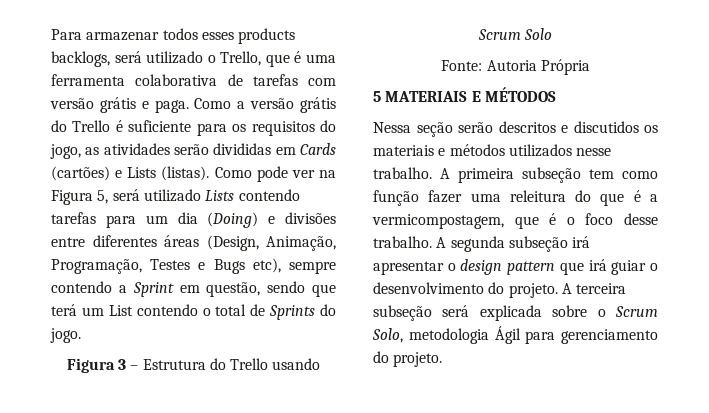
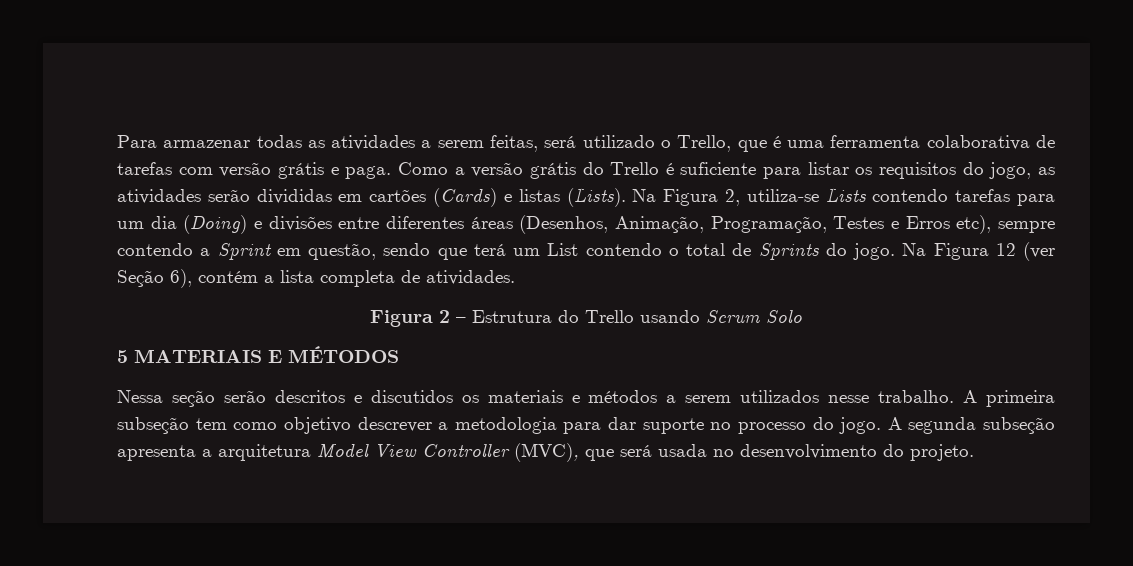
[162,28,296,44] [51,51,110,67] todos esses products backlogs, -> [256,135,539,152] todas as atividades a serem feitas,
(227, 129) none -> [807,162,849,175] listar
[300,143,336,155] [51,166,336,182] [51,189,201,205] Cards (cartões) e Lists (listas). Como pode ver na Figura 5, será utilizado -> [369,188,819,207] cartões (Cards) e listas (Lists). Na Figura 2, utiliza-se
[206,235,259,251] (Design, -> [519,215,609,234] (Desenhos,
[213,259,245,274] Bugs -> [905,216,950,229] Erros
[66,358,126,373] // Figura 3 -> [902,242,1055,261] [117,269,515,288] [370,310,450,327] Na Figura 12 (ver Seção 6), contém a lista completa de atividades. // Figura 2
[441,59,590,75] // Fonte: Autoria Própria -> (802, 316) none
(505, 150) none -> [666,395,732,403] a serem
[373,190,658,206] [372,213,658,229] [373,236,591,252] [373,259,658,275] [373,282,627,298] [373,305,658,321] [372,326,658,344] função fazer uma releitura do que é a vermicompostagem, que é o foco desse trabalho. A segunda subseção irá apresentar o design pattern que irá guiar o desenvolvimento do projeto. A terceira subseção será explicada sobre o Scrum Solo, metodologia Ágil para gerenciamento -> [283,417,1055,434] [117,443,877,462] objetivo descrever a metodologia para dar suporte no processo do jogo. A segunda subseção apresenta a arquitetura Model View Controller (MVC), que será usada no desenvolvimento

